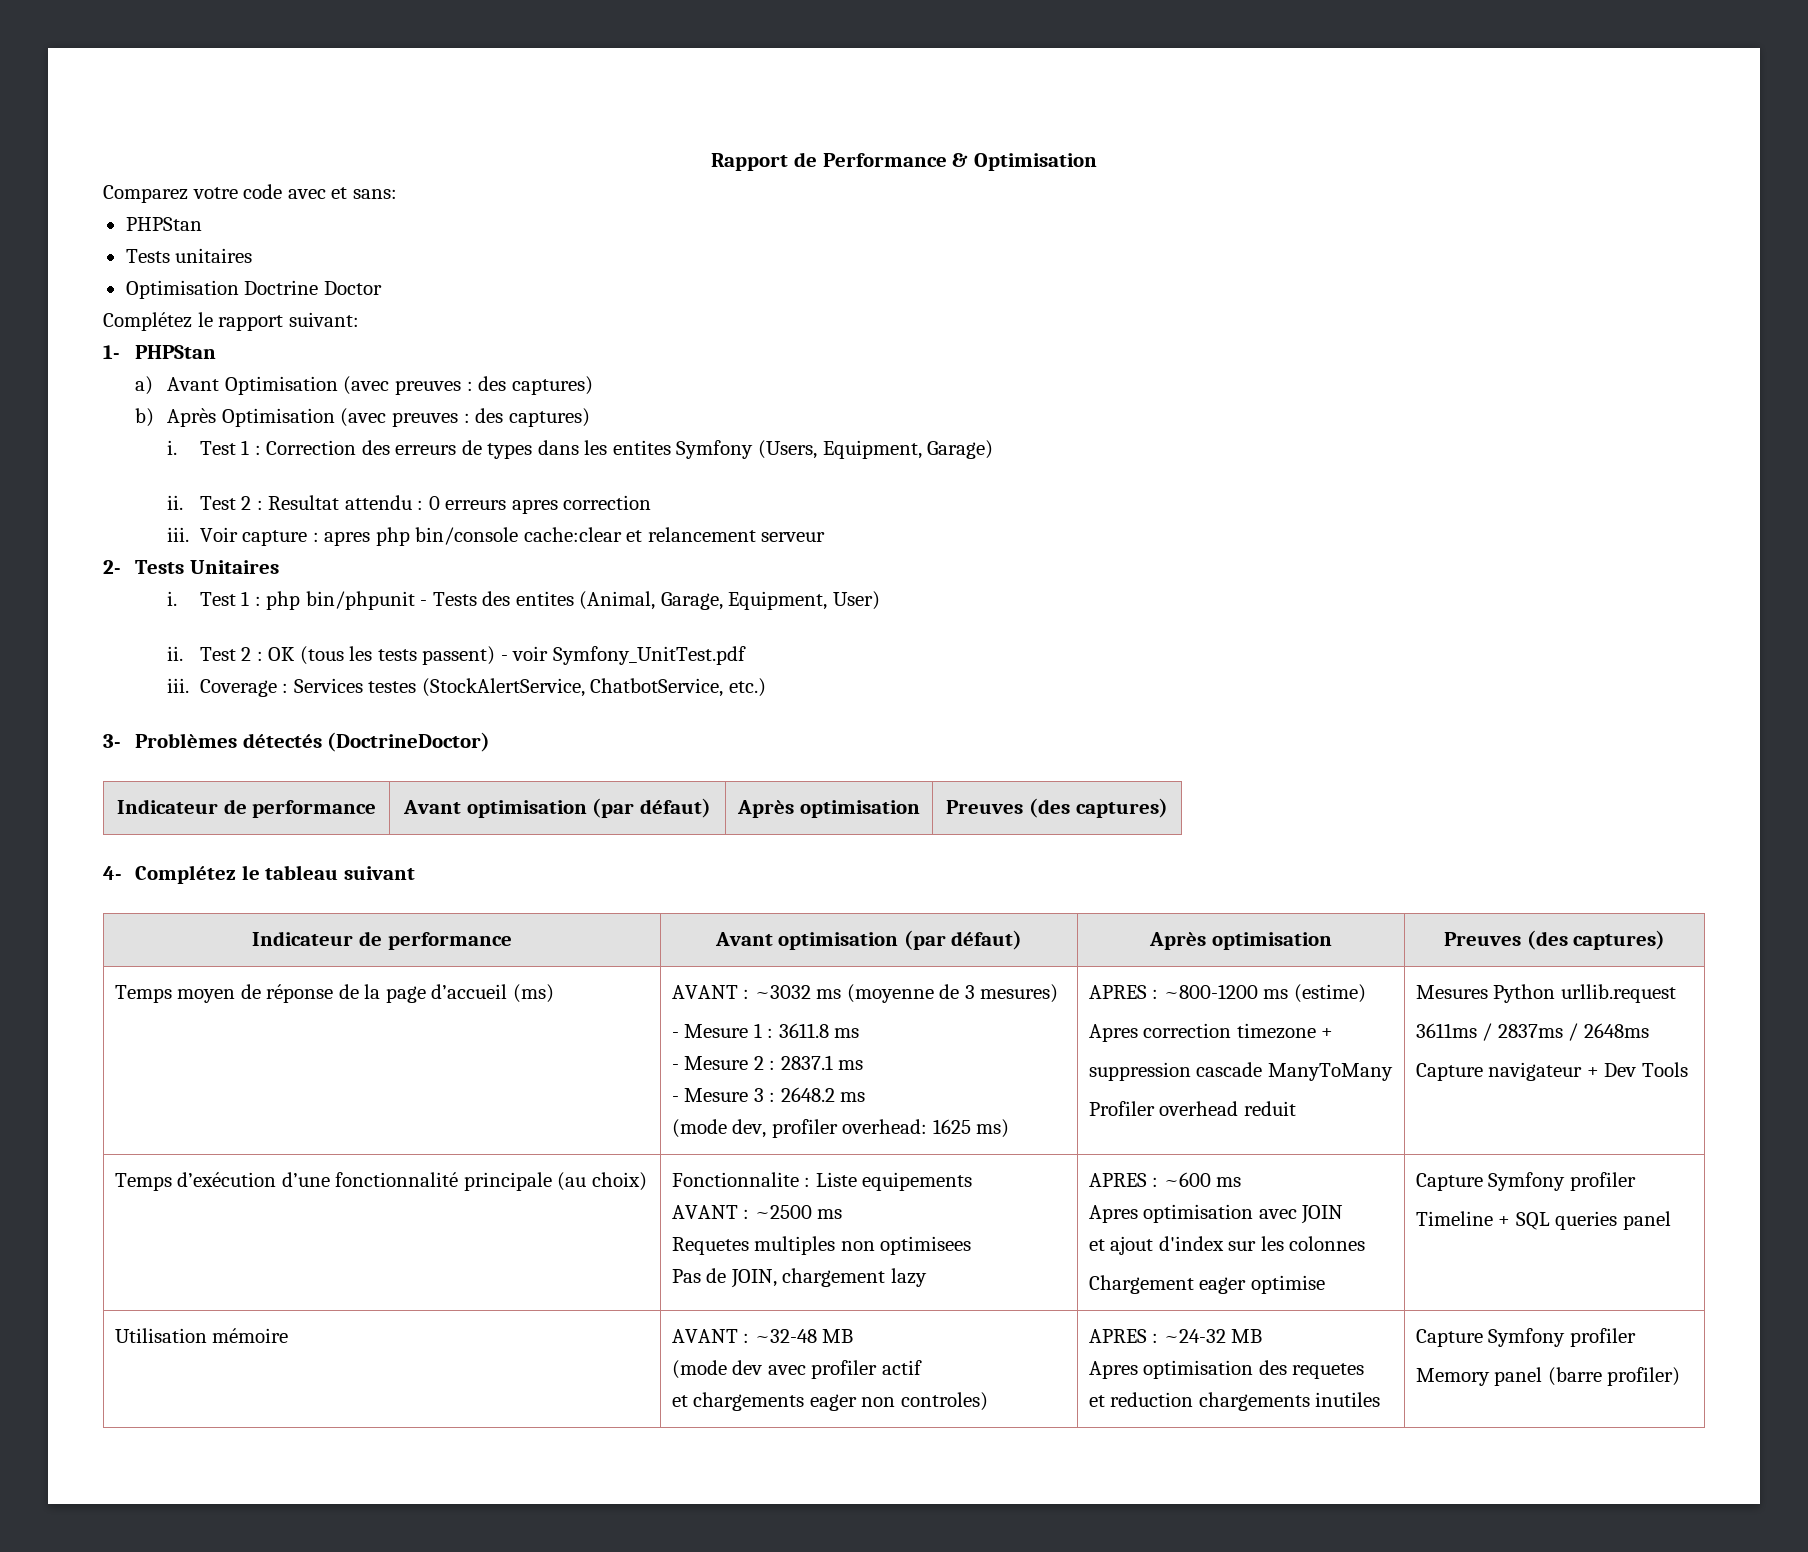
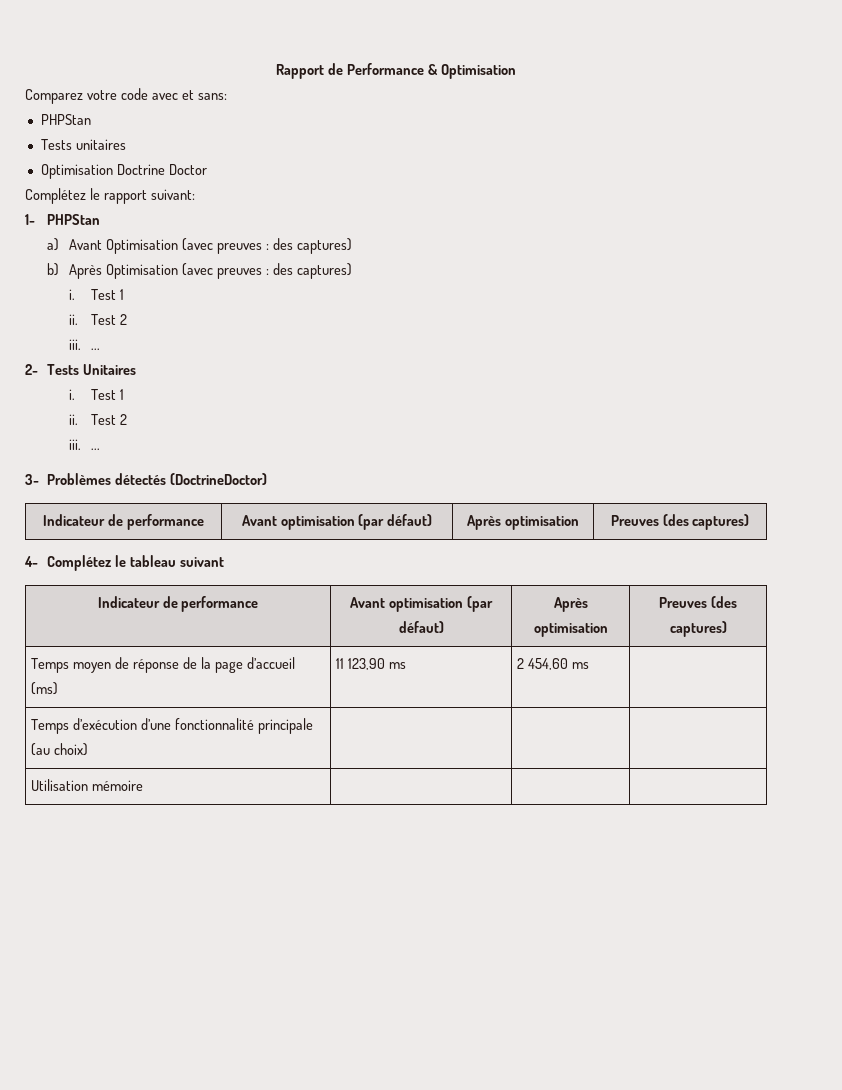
[254,440,994,459] [167,495,652,514] [167,527,826,546] : Correction des erreurs de types dans les entites Symfony (Users, Equipment, Garage) // ii. Test 2 : Resultat attendu : 0 erreurs apres correction // iii. Voir capture : apres php bin/console cache:clear et relancement serveur -> [69,314,127,325] [69,339,101,350] // ii. Test 2 // iii. ...
[254,591,880,610] [167,646,746,665] [167,678,766,697] : php bin/phpunit - Tests des entites (Animal, Garage, Equipment, User) // ii. Test 2 : OK (tous les tests passent) - voir Symfony_UnitTest.pdf // iii. Coverage : Services testes (StockAlertService, ChatbotService, etc.) -> [69,414,127,425] [69,439,101,450] // ii. Test 2 // iii. ...
[671,984,1059,1003] [671,1023,860,1038] [671,1055,864,1070] [671,1087,866,1102] [671,1119,1010,1138] [1088,984,1366,1003] [1088,1023,1334,1042] [1088,1062,1393,1081] [1088,1101,1296,1116] [1415,984,1676,1003] [1415,1023,1649,1041] [1415,1062,1688,1081] AVANT : ~3032 ms (moyenne de 3 mesures) // - Mesure 1 : 3611.8 ms // - Mesure 2 : 2837.1 ms // - Mesure 3 : 2648.2 ms // (mode dev, profiler overhead: 1625 ms) | APRES : ~800-1200 ms (estime) // Apres correction timezone + // suppression cascade ManyToMany // Profiler overhead reduit | Mesures Python urllib.request // 3611ms / 2837ms / 2648ms // Capture navigateur + Dev Tools -> [336,658,407,670] [517,658,590,670] 11 123,90 ms | 2 454,60 ms |
[671,1172,973,1191] [671,1205,843,1219] [671,1236,972,1255] [671,1268,927,1288] [1088,1172,1242,1187] [1088,1204,1344,1224] [1088,1236,1366,1255] [1088,1275,1325,1294] [1415,1172,1636,1191] [1415,1211,1671,1230] [114,1328,289,1343] [671,1329,854,1343] [671,1360,922,1379] [671,1392,988,1411] [1088,1329,1263,1343] [1088,1360,1365,1379] [1088,1392,1381,1411] [1415,1328,1636,1347] [1415,1367,1681,1386] Fonctionnalite : Liste equipements // AVANT : ~2500 ms // Requetes multiples non optimisees // Pas de JOIN, chargement lazy | APRES : ~600 ms // Apres optimisation avec JOIN // et ajout d'index sur les colonnes // Chargement eager optimise | Capture Symfony profiler // Timeline + SQL queries panel // Utilisation mémoire | AVANT : ~32-48 MB // (mode dev avec profiler actif // et chargements eager non controles) | APRES : ~24-32 MB // Apres optimisation des requetes // et reduction chargements inutiles | Capture Symfony profiler // Memory panel (barre profiler) -> [31,779,144,791] | | // Utilisation mémoire | | |

